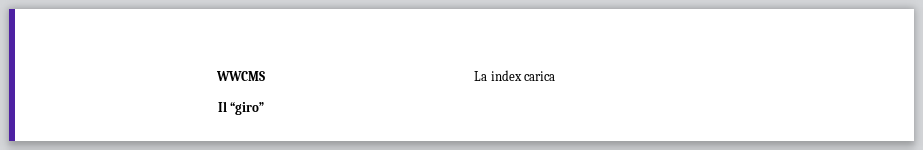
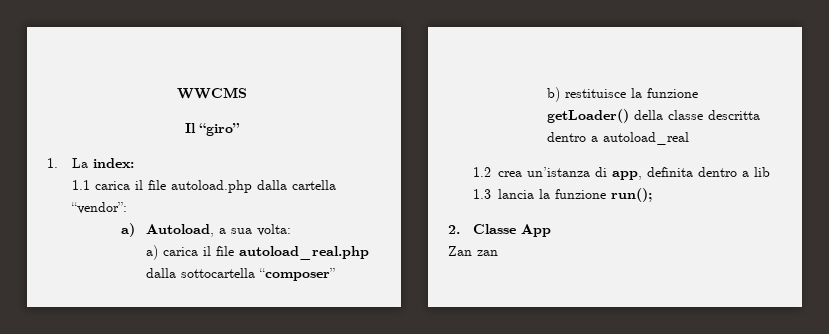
[474,70,556,81] La index carica -> [47,158,134,168] [71,180,336,193] [70,202,127,214] [121,223,291,237] [145,245,369,260] [145,268,335,281] [546,87,698,102] [546,109,760,123] [546,132,689,145] [472,167,770,180] [472,188,652,202] [448,224,551,237] [448,246,498,256] 1. La index: // 1.1 carica il file autoload.php dalla cartella “vendor”: // a) Autoload, a sua volta: // a) carica il file autoload_real.php dalla sottocartella “composer” // b) restituisce la funzione getLoader() della classe descritta dentro a autoload_real // 1.2 crea un’istanza di app, definita dentro a lib // 1.3 lancia la funzione run(); // 2. Classe App // Zan zan

